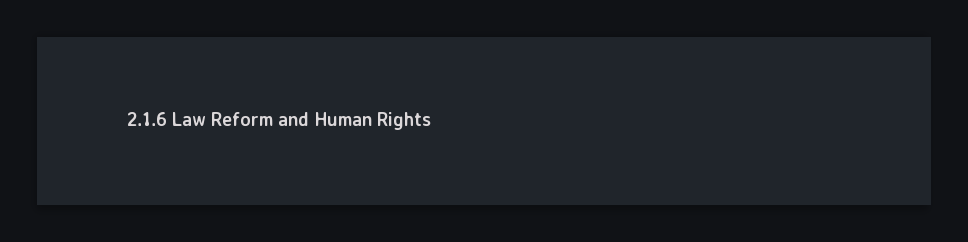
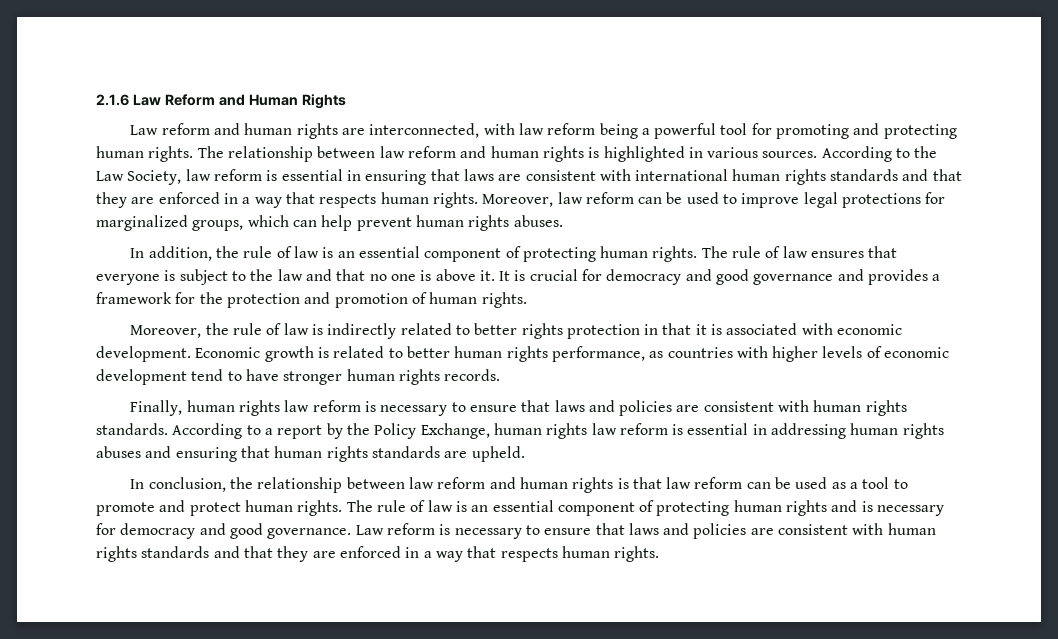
(431, 121) none -> [130,123,957,139] [96,146,938,162] [96,169,962,185] [96,192,946,208] [96,215,563,231] [130,246,898,262] [96,269,941,285] [96,292,527,308] [130,323,903,339] [96,346,950,362] [96,369,501,385] [130,400,907,416] [96,423,944,439] [96,446,525,462] [130,477,908,493] [96,500,945,516] [96,523,936,539] [96,546,660,562] // Law reform and human rights are interconnected, with law reform being a powerful tool for promoting and protecting human rights. The relationship between law reform and human rights is highlighted in various sources. According to the Law Society, law reform is essential in ensuring that laws are consistent with international human rights standards and that they are enforced in a way that respects human rights. Moreover, law reform can be used to improve legal protections for marginalized groups, which can help prevent human rights abuses. // In addition, the rule of law is an essential component of protecting human rights. The rule of law ensures that everyone is subject to the law and that no one is above it. It is crucial for democracy and good governance and provides a framework for the protection and promotion of human rights. // Moreover, the rule of law is indirectly related to better rights protection in that it is associated with economic development. Economic growth is related to better human rights performance, as countries with higher levels of economic development tend to have stronger human rights records. // Finally, human rights law reform is necessary to ensure that laws and policies are consistent with human rights standards. According to a report by the Policy Exchange, human rights law reform is essential in addressing human rights abuses and ensuring that human rights standards are upheld. // In conclusion, the relationship between law reform and human rights is that law reform can be used as a tool to promote and protect human rights. The rule of law is an essential component of protecting human rights and is necessary for democracy and good governance. Law reform is necessary to ensure that laws and policies are consistent with human rights standards and that they are enforced in a way that respects human rights.

